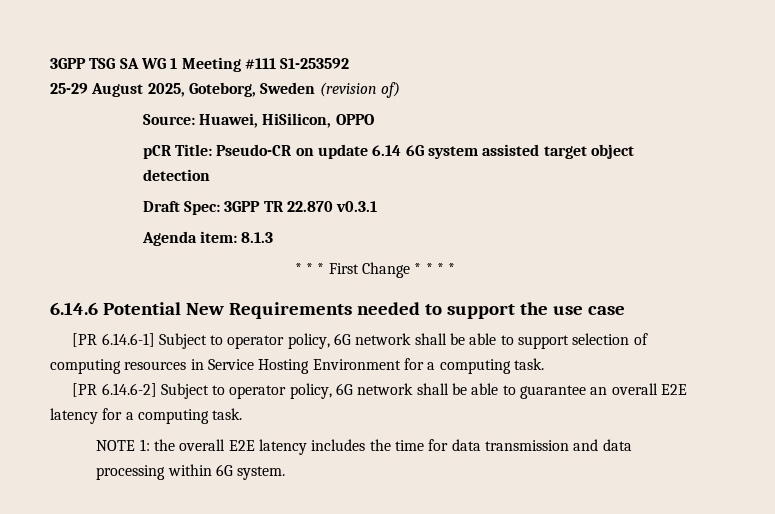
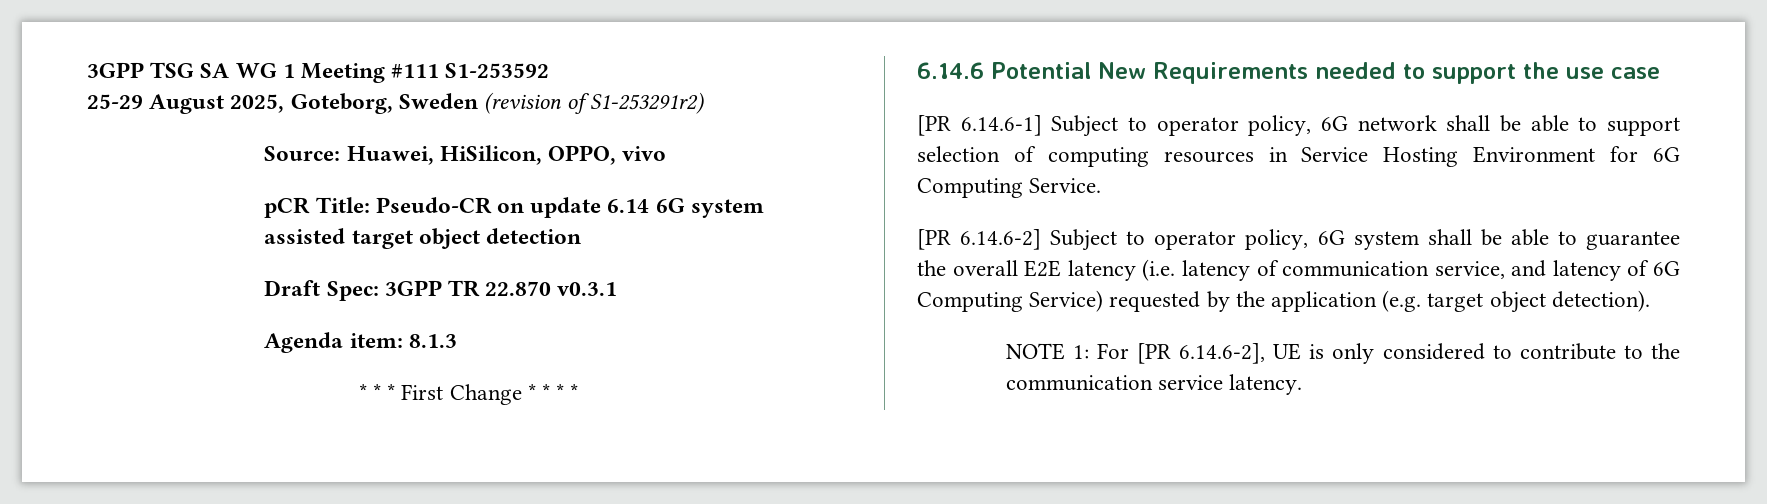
[380,82,400,98] of) -> [567,92,705,114] of S1-253291r2)
[335,114,374,125] OPPO -> [547,145,667,165] OPPO, vivo
[427,358,544,374] a computing task. -> [1653,147,1680,162] [917,178,1102,198] 6G Computing Service.
[357,383,414,395] network -> [1353,231,1419,250] system
[590,383,688,395] [50,408,243,424] [96,439,632,455] [96,464,286,480] an overall E2E latency for a computing task. // NOTE 1: the overall E2E latency includes the time for data transmission and data processing within 6G system. -> [917,259,1680,281] [917,290,1650,313] [1005,343,1681,364] [1005,374,1303,395] the overall E2E latency (i.e. latency of communication service, and latency of 6G Computing Service) requested by the application (e.g. target object detection). // NOTE 1: For [PR 6.14.6-2], UE is only considered to contribute to the communication service latency.

